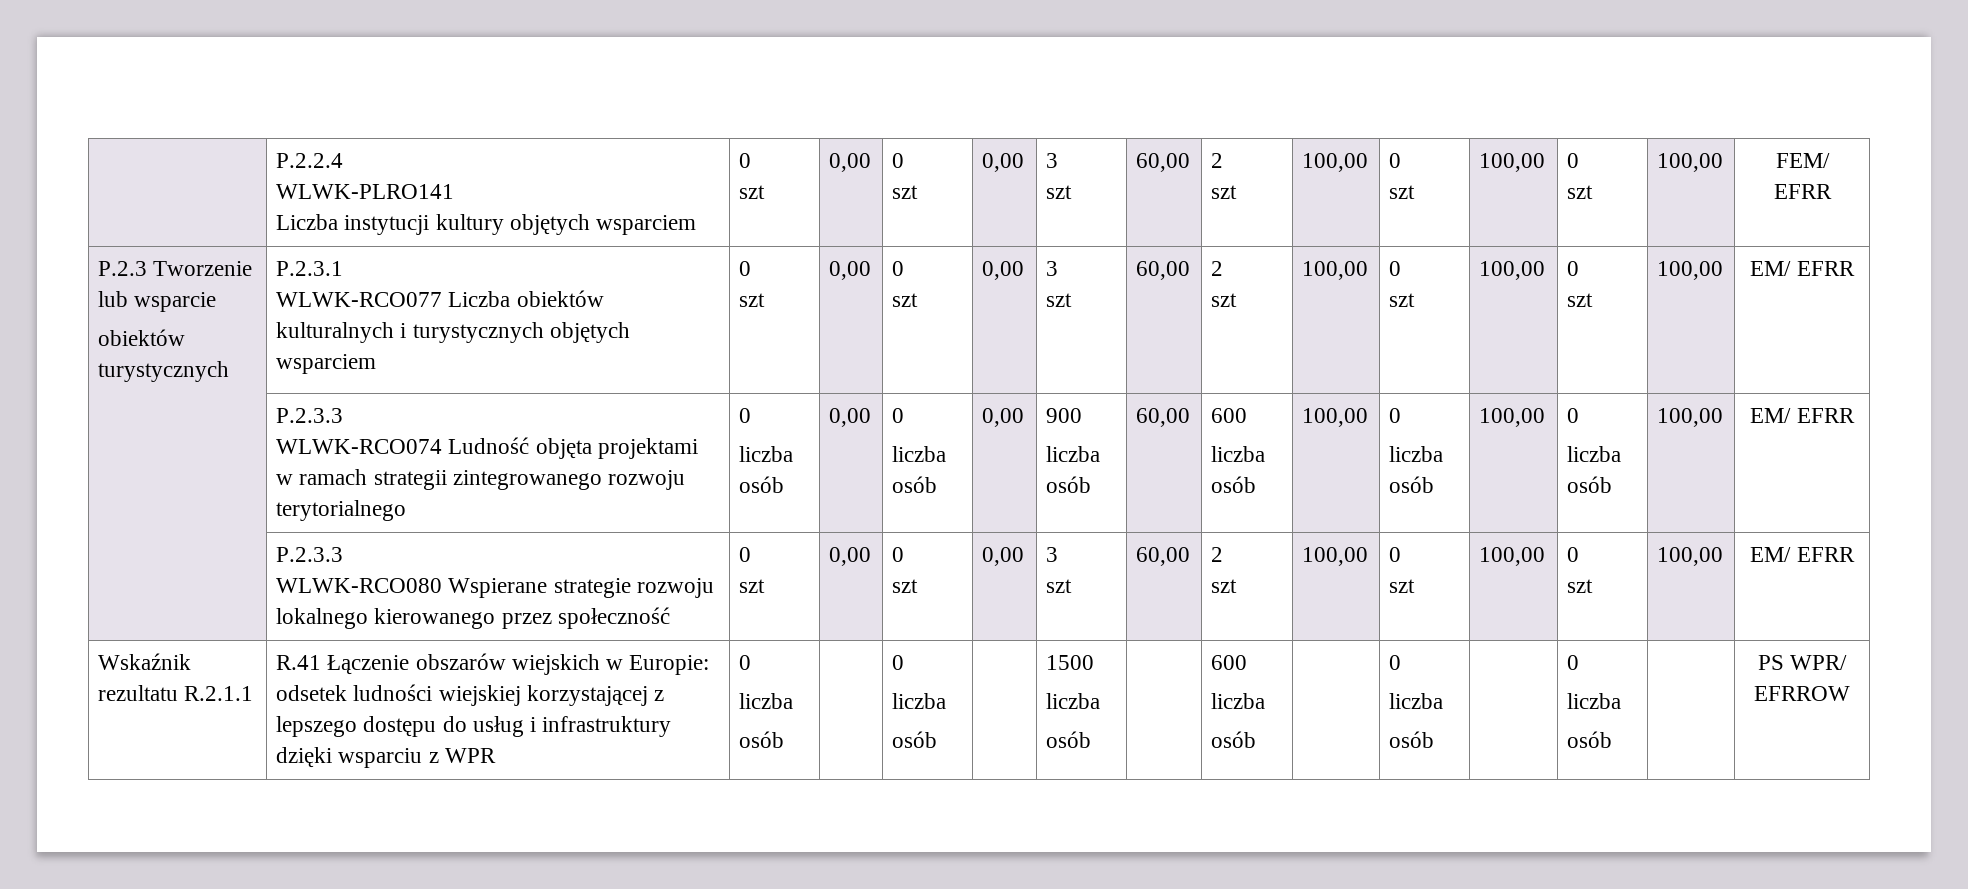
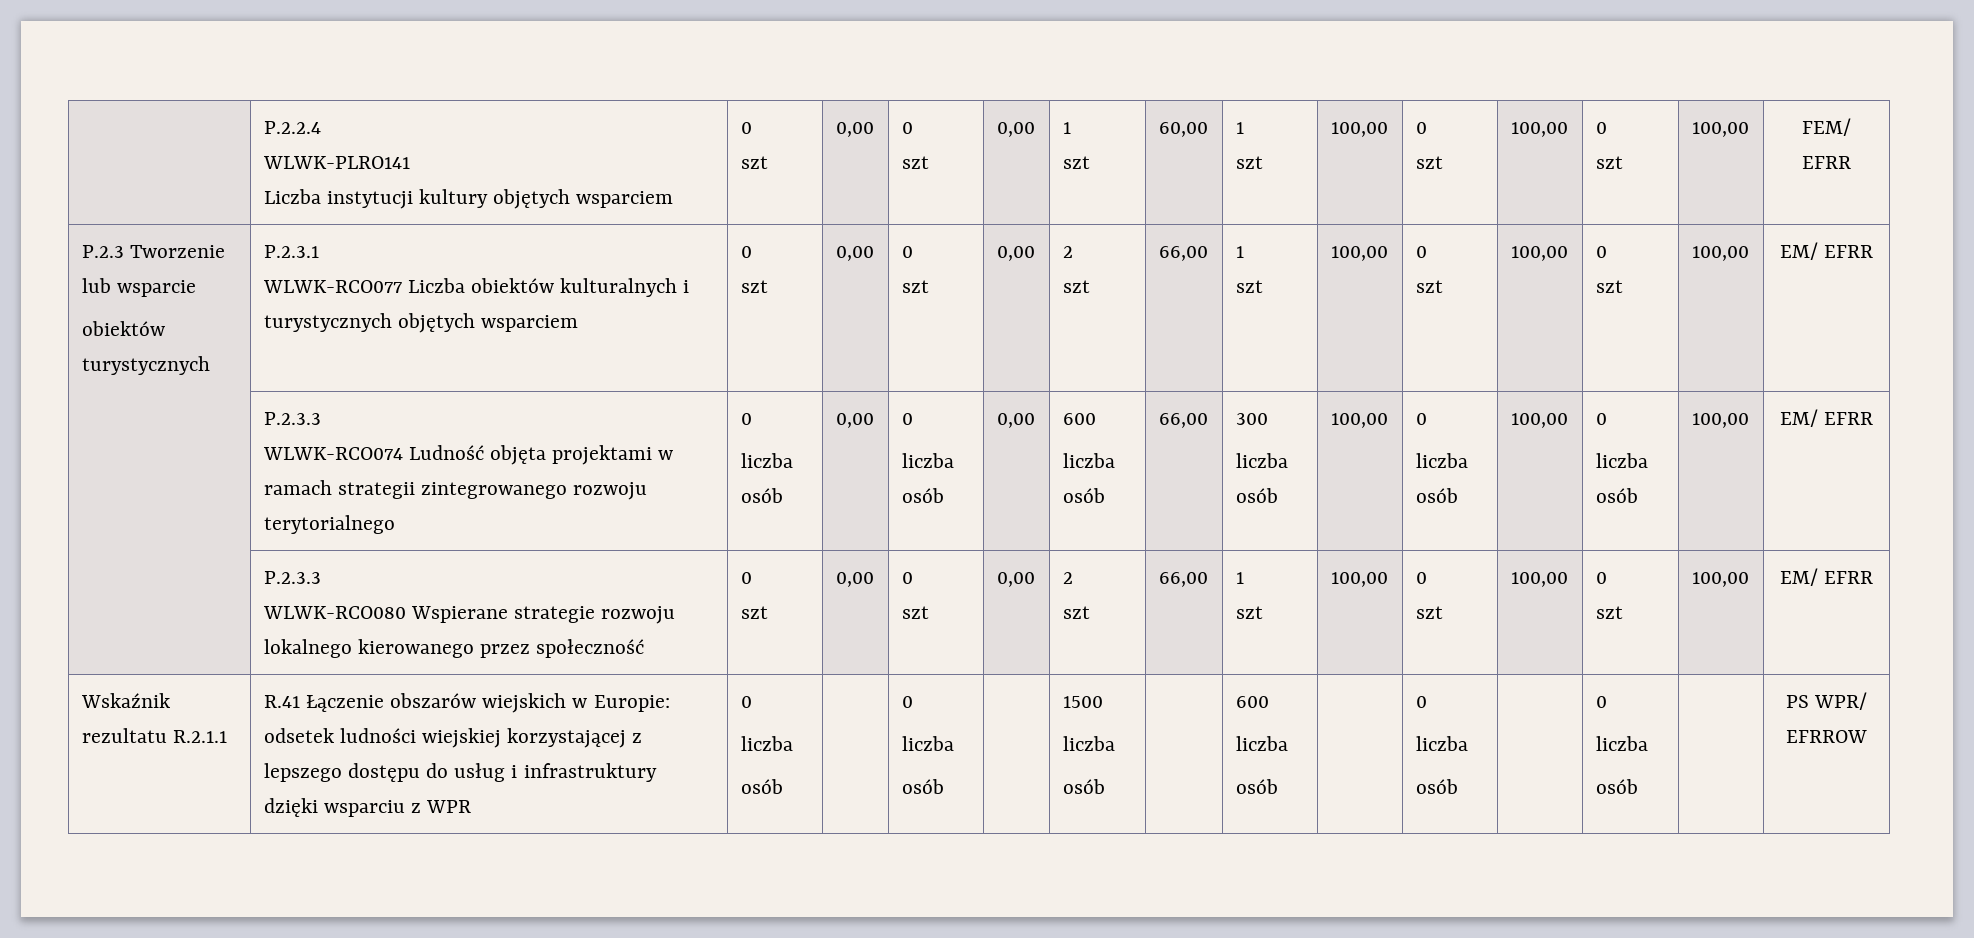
[1046,153,1059,168] [1046,185,1073,199] [1136,153,1191,172] [1211,153,1224,168] 3 // szt | 60,00 | 2 -> [1062,122,1071,134] [1062,156,1090,169] [1158,122,1208,137] [1235,122,1244,134] 1 // szt | 60,00 | 1
[1046,261,1059,276] [1046,293,1073,307] [1136,261,1191,280] [1211,261,1224,276] 3 // szt | 60,00 | 2 -> [1062,246,1073,258] [1062,280,1090,293] [1158,246,1208,261] [1235,246,1244,258] 2 // szt | 66,00 | 1
[1046,408,1083,423] [1046,446,1101,462] [1046,476,1092,493] [1136,408,1191,427] [1211,408,1248,423] 900 // liczba osób | 60,00 | 600 -> [1062,413,1096,425] [1062,453,1115,468] [1062,488,1105,503] [1158,413,1208,428] [1235,413,1268,425] 600 // liczba osób | 66,00 | 300
[1046,547,1059,562] [1046,579,1073,593] [1136,547,1191,566] [1211,547,1224,562] 3 // szt | 60,00 | 2 -> [1062,572,1073,584] [1062,606,1090,619] [1158,572,1208,587] [1235,572,1244,584] 2 // szt | 66,00 | 1

